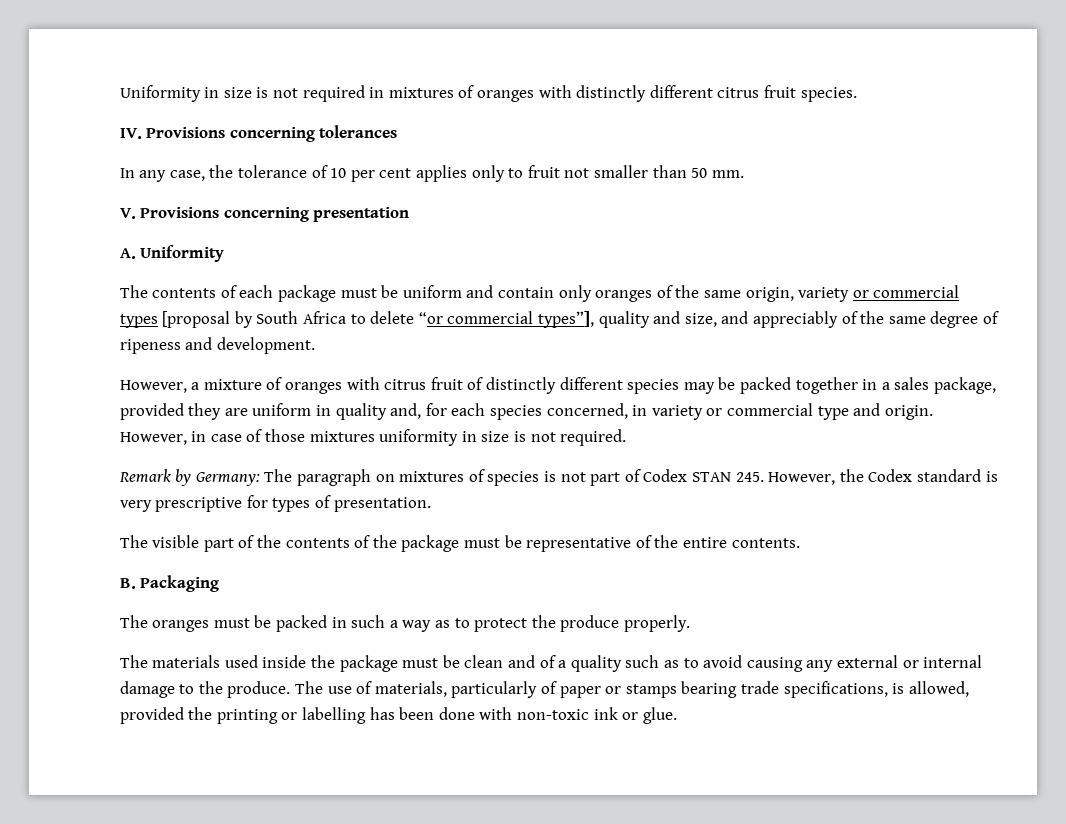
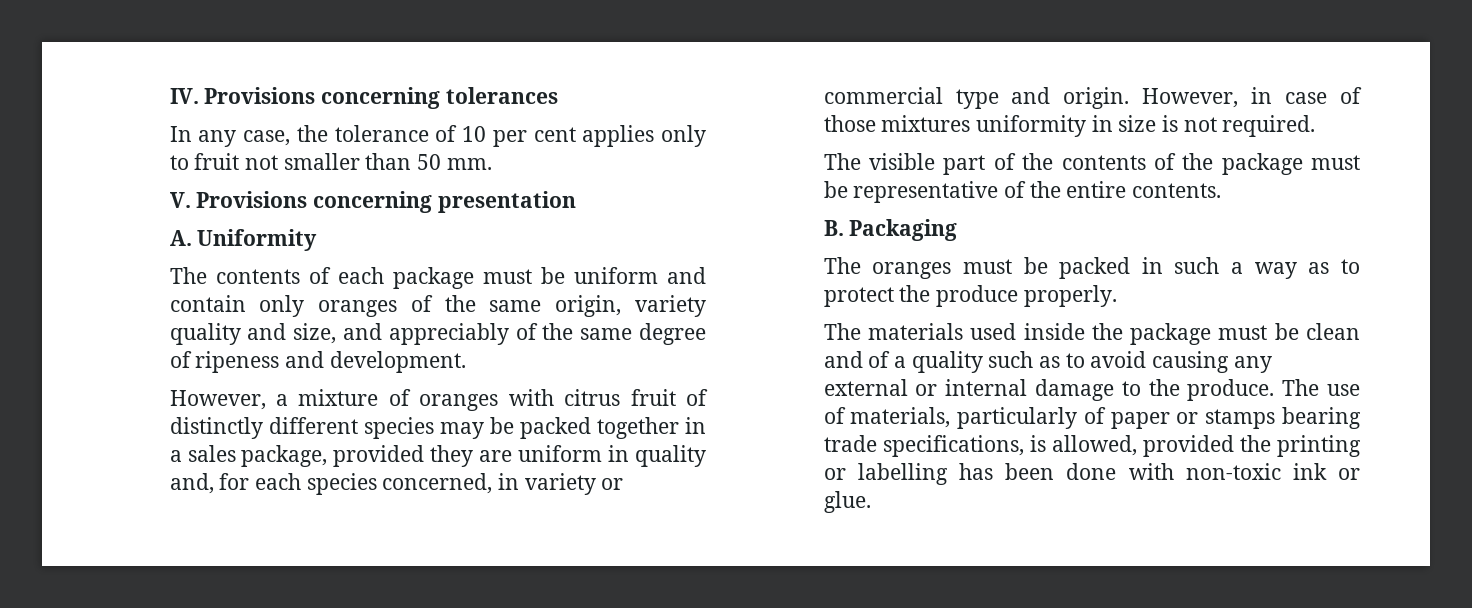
[119,85,857,102] Uniformity in size is not required in mixtures of oranges with distinctly different citrus fruit species. // -> (169, 96) none
[852,285,960,298] [119,311,595,328] or commercial types [proposal by South Africa to delete “or commercial types”], -> (706, 306) none
[118,469,998,486] [119,495,431,512] // Remark by Germany: The paragraph on mixtures of species is not part of Codex STAN 245. However, the Codex standard is very prescriptive for types of presentation. -> (1316, 126) none

